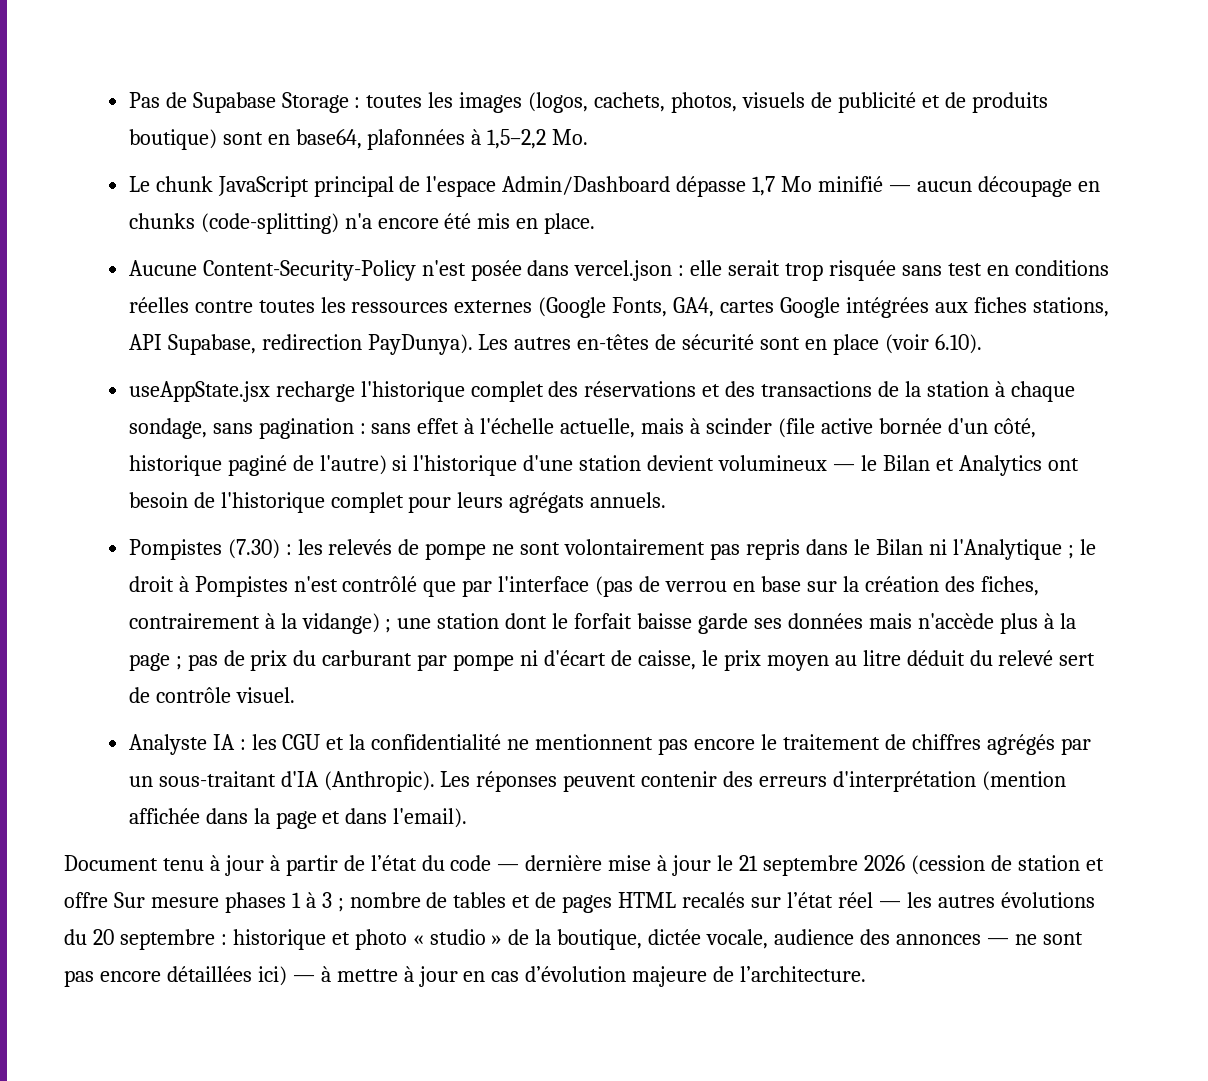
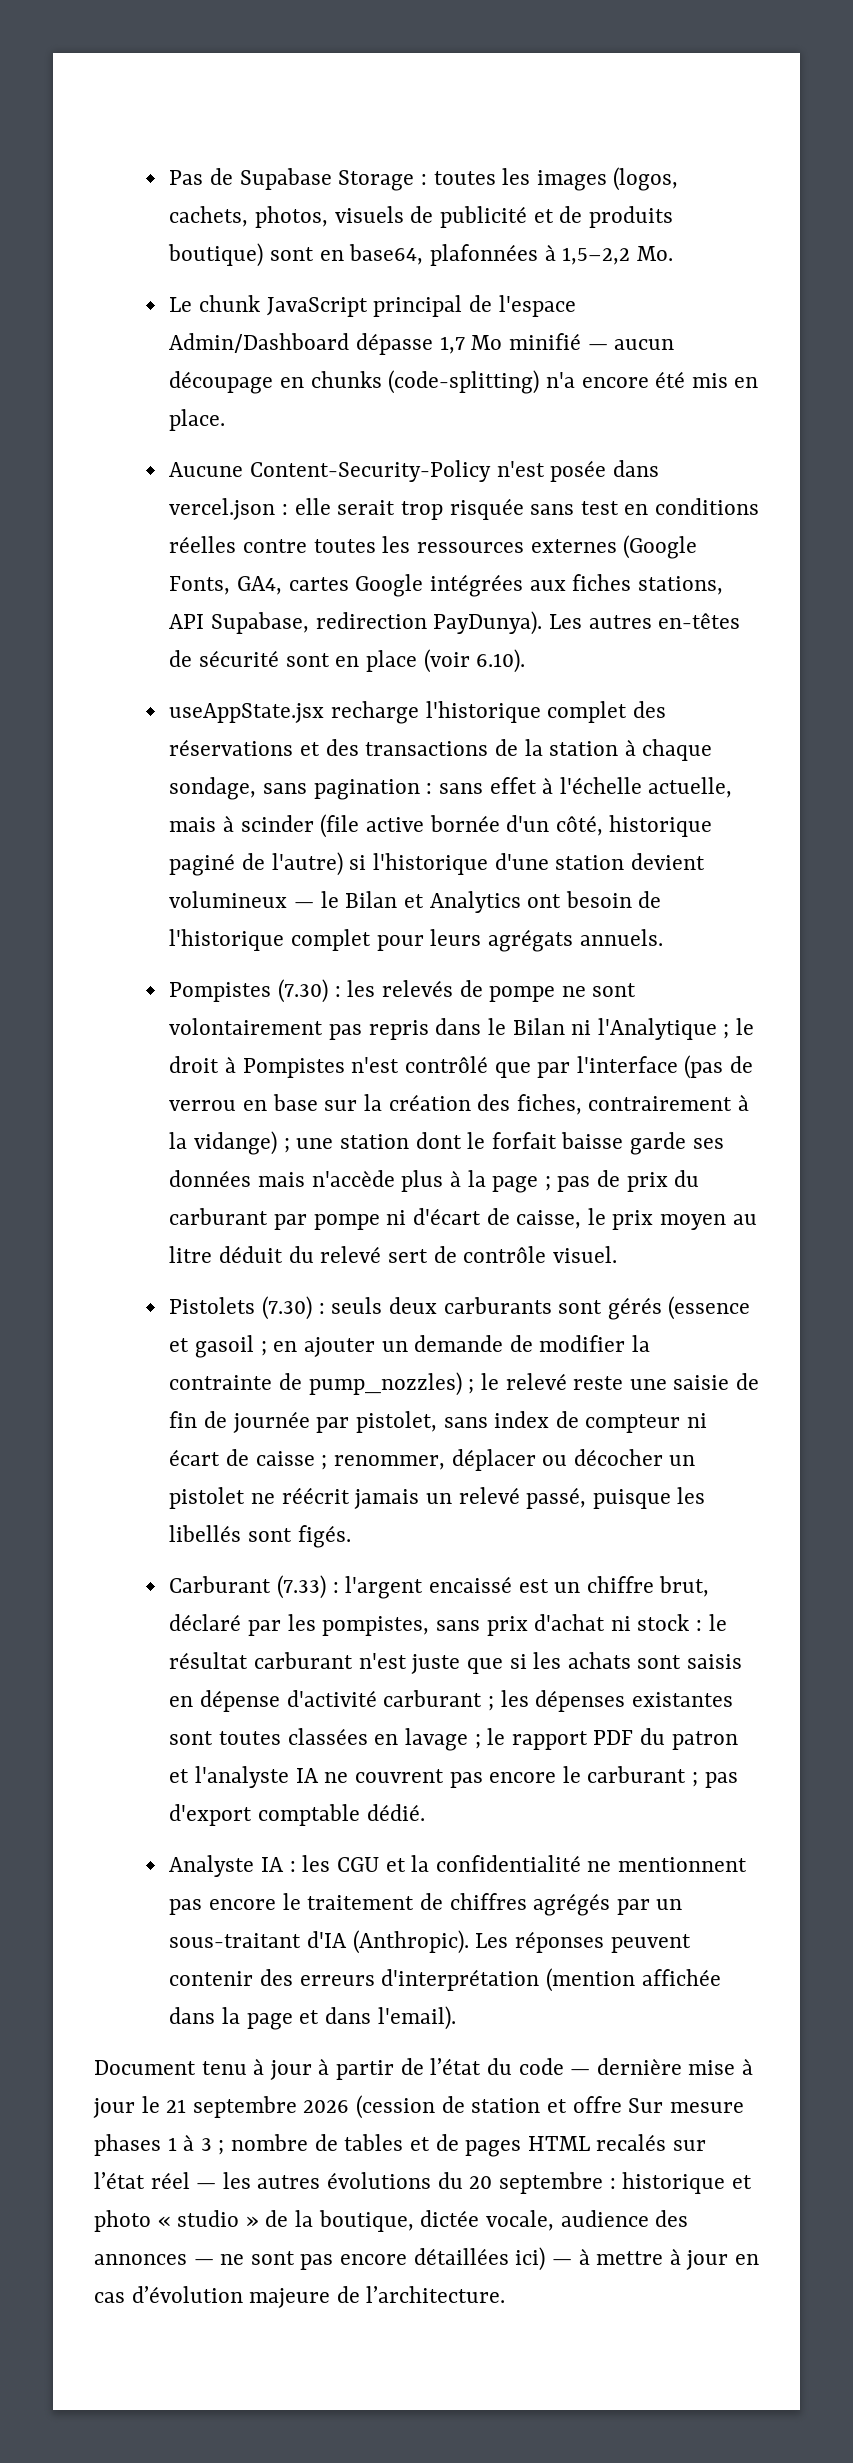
(295, 695) none -> [169,1296,751,1320] [169,1335,650,1358] [169,1372,759,1396] [169,1411,707,1433] [169,1449,696,1471] [169,1487,706,1509] [169,1525,351,1548] [169,1575,710,1599] [169,1614,727,1636] [169,1652,742,1674] [169,1690,733,1712] [169,1728,738,1751] [169,1766,738,1788] [169,1804,425,1826] // Pistolets (7.30) : seuls deux carburants sont gérés (essence et gasoil ; en ajouter un demande de modifier la contrainte de pump_nozzles) ; le relevé reste une saisie de fin de journée par pistolet, sans index de compteur ni écart de caisse ; renommer, déplacer ou décocher un pistolet ne réécrit jamais un relevé passé, puisque les libellés sont figés. // Carburant (7.33) : l'argent encaissé est un chiffre brut, déclaré par les pompistes, sans prix d'achat ni stock : le résultat carburant n'est juste que si les achats sont saisis en dépense d'activité carburant ; les dépenses existantes sont toutes classées en lavage ; le rapport PDF du patron et l'analyste IA ne couvrent pas encore le carburant ; pas d'export comptable dédié.

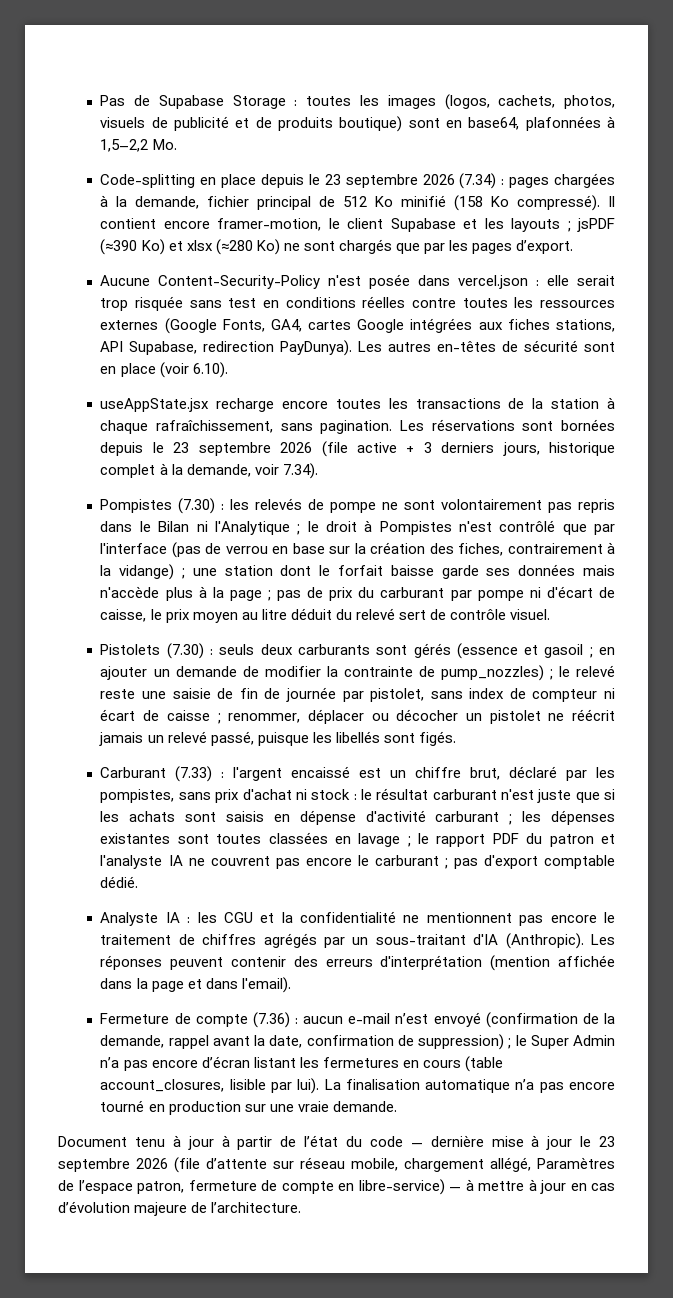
[169,295,576,317] [169,333,675,355] [169,370,759,394] [169,409,226,431] Le chunk JavaScript principal de l'espace Admin/Dashboard dépasse 1,7 Mo minifié — aucun découpage en chunks (code-splitting) n'a encore été mis en place. -> [100,173,615,189] [100,195,615,211] [100,218,615,232] [100,239,574,255] Code-splitting en place depuis le 23 septembre 2026 (7.34) : pages chargées à la demande, fichier principal de 512 Ko minifié (158 Ko compressé). Il contient encore framer-motion, le client Supabase et les layouts ; jsPDF (≈390 Ko) et xlsx (≈280 Ko) ne sont chargés que par les pages d’export.
[425,701,666,723] [169,739,359,756] l'historique complet des réservations et des -> [282,398,408,409] encore toutes les
[169,777,733,800] [169,814,713,838] [169,852,705,876] [169,891,662,913] [169,929,663,952] sondage, sans pagination : sans effet à l'échelle actuelle, mais à scinder (file active bornée d'un côté, historique paginé de l'autre) si l'historique d'une station devient volumineux — le Bilan et Analytics ont besoin de l'historique complet pour leurs agrégats annuels. -> [156,419,615,434] [100,441,615,457] [100,463,318,479] rafraîchissement, sans pagination. Les réservations sont bornées depuis le 23 septembre 2026 (file active + 3 derniers jours, historique complet à la demande, voir 7.34).
(456, 2018) none -> [100,1012,616,1028] [100,1034,615,1050] [100,1056,503,1072] [100,1078,615,1094] [100,1100,397,1115] // Fermeture de compte (7.36) : aucun e-mail n’est envoyé (confirmation de la demande, rappel avant la date, confirmation de suppression) ; le Super Admin n’a pas encore d’écran listant les fermetures en cours (table account_closures, lisible par lui). La finalisation automatique n’a pas encore tourné en production sur une vraie demande.
[166,2095,744,2119] [94,2134,706,2157] [94,2172,752,2194] [94,2210,689,2232] [94,2247,546,2271] 21 septembre 2026 (cession de station et offre Sur mesure phases 1 à 3 ; nombre de tables et de pages HTML recalés sur l’état réel — les autres évolutions du 20 septembre : historique et photo « studio » de la boutique, dictée vocale, audience des annonces — ne sont pas encore détaillées ici) -> [599,1136,615,1147] [58,1157,615,1173] [58,1179,445,1195] 23 septembre 2026 (file d’attente sur réseau mobile, chargement allégé, Paramètres de l’espace patron, fermeture de compte en libre-service)

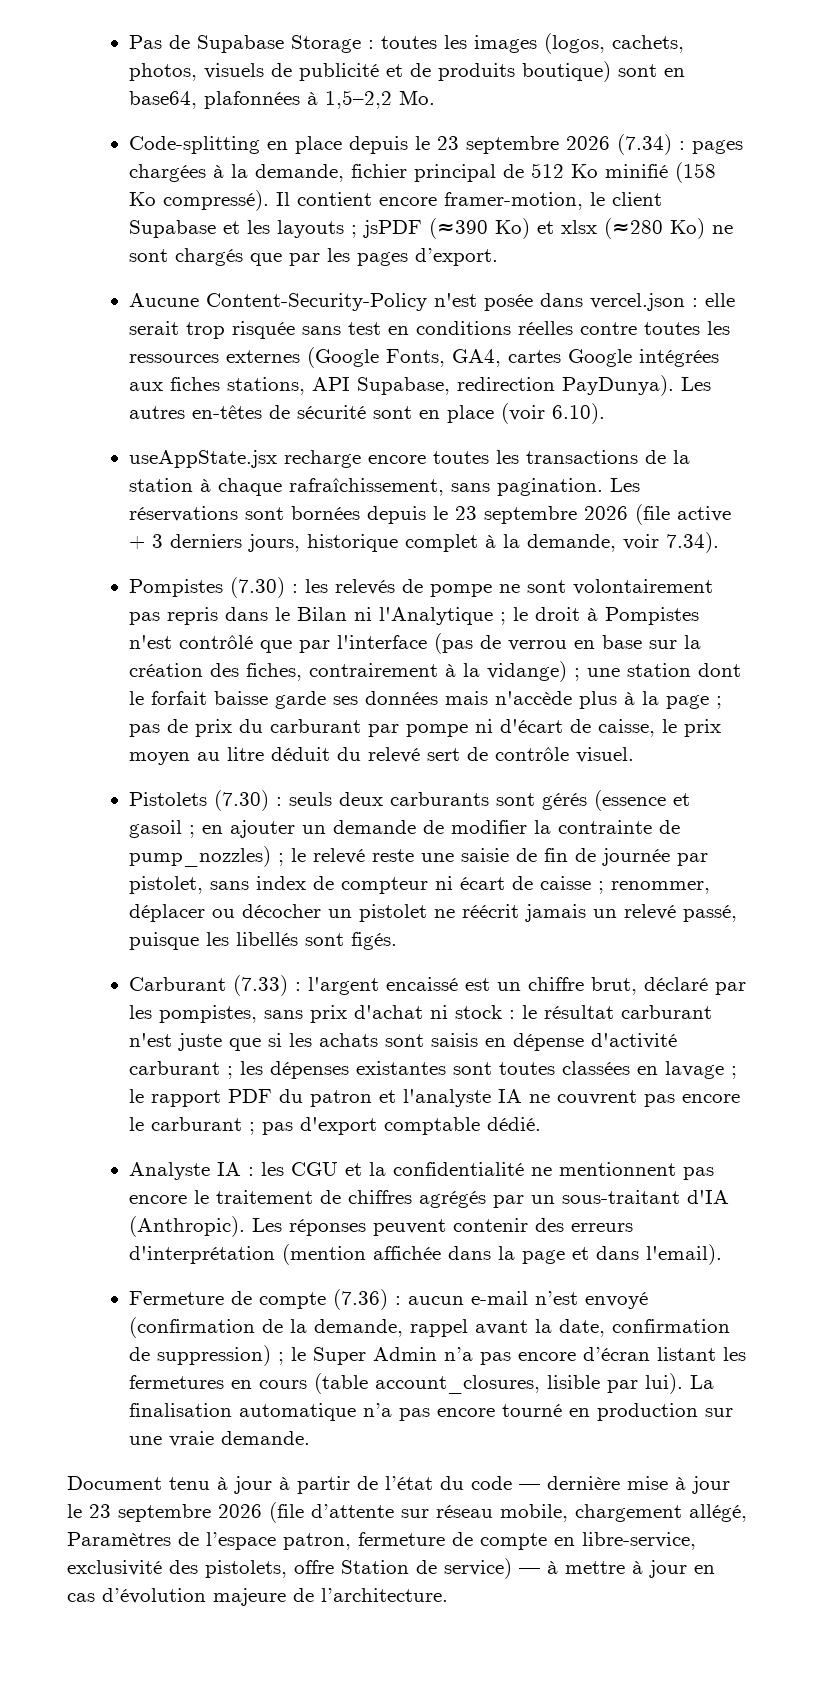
[358,1179,445,1195] libre-service) -> [582,1532,696,1550] [67,1558,512,1579] libre-service, exclusivité des pistolets, offre Station de service)

